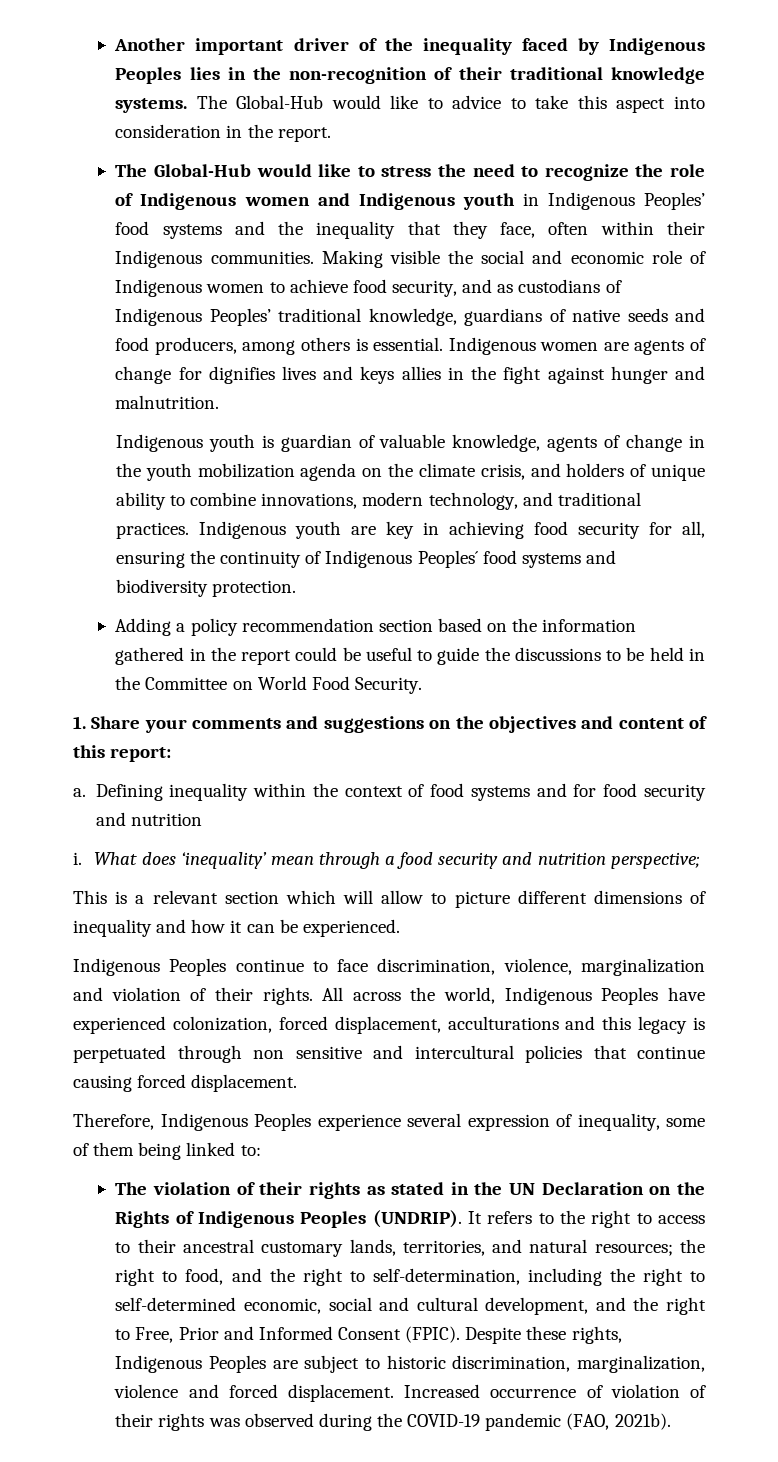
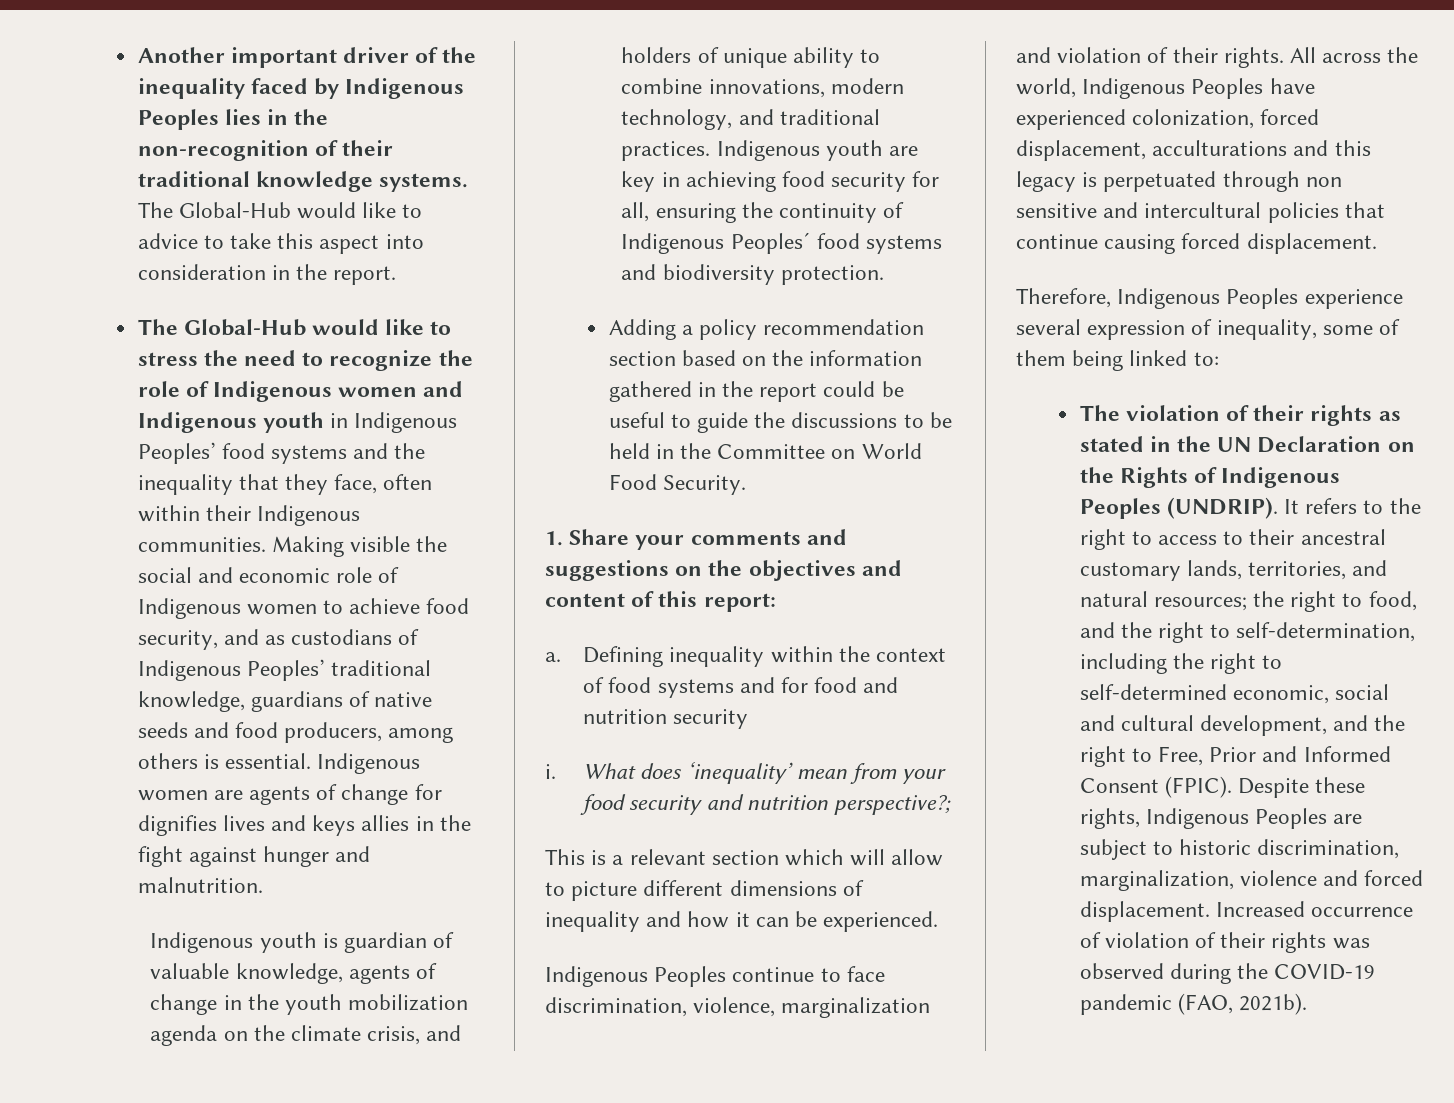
[643,784,706,801] [95,812,202,826] security and nutrition -> [863,677,899,693] [583,709,749,729] and nutrition security
[318,852,700,869] through a food security and nutrition perspective; -> [850,763,947,784] [580,794,952,815] from your food security and nutrition perspective?;

